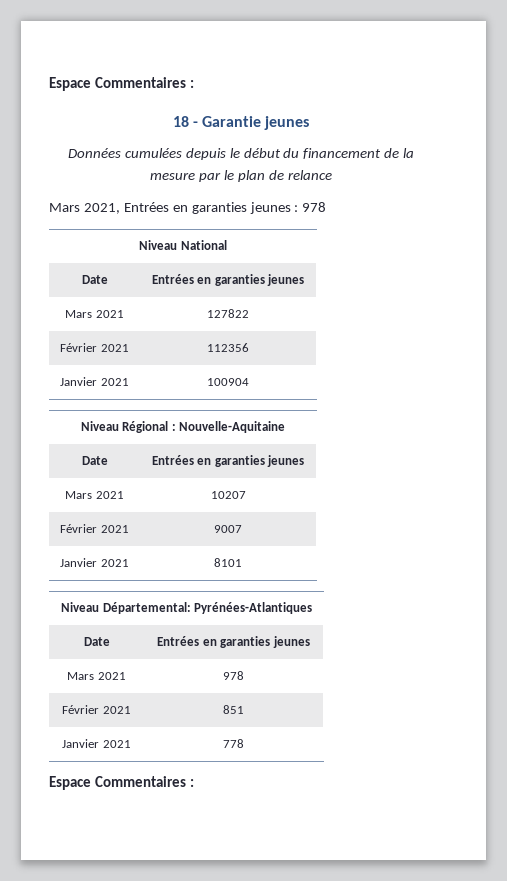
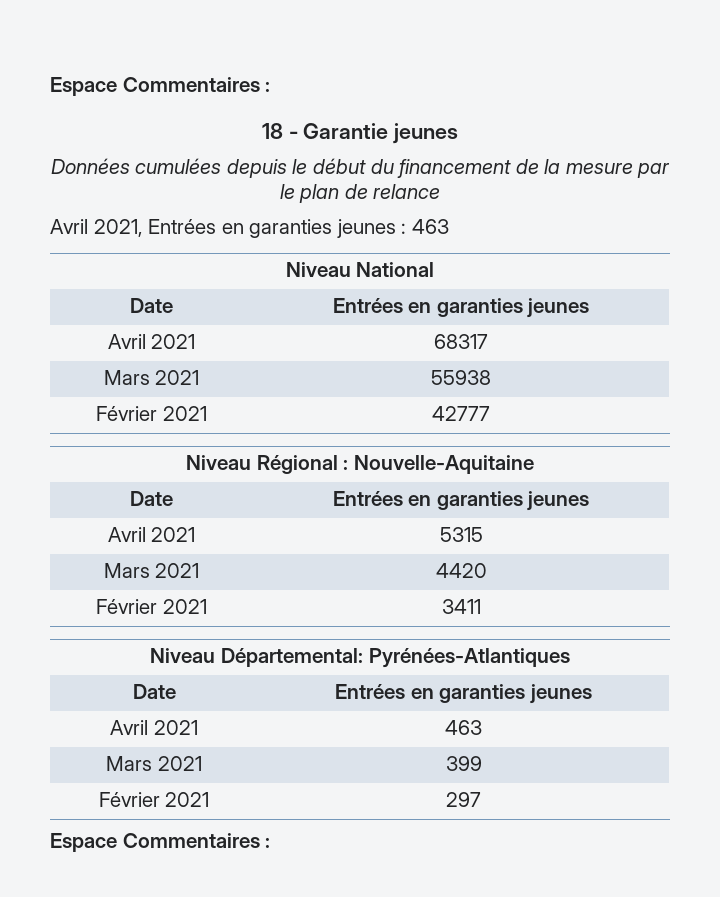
[49,203,80,212] Mars -> [50,219,88,234] Avril
[302,202,327,212] 978 -> [411,219,449,234] 463
[65,310,124,318] [207,309,249,318] [60,343,129,352] [207,343,249,352] [60,377,129,386] [207,378,249,386] // Mars 2021 | 127822 // Février 2021 | 112356 // Janvier 2021 | 100904 -> [107,334,196,349] [434,334,489,349] [103,370,200,385] [431,370,492,385] [96,406,207,421] [432,406,491,421] // Avril 2021 | 68317 // Mars 2021 | 55938 // Février 2021 | 42777
[65,491,124,499] [210,491,246,499] [60,524,129,533] [214,525,242,533] [60,558,129,567] [214,558,242,567] // Mars 2021 | 10207 // Février 2021 | 9007 // Janvier 2021 | 8101 -> [107,527,196,542] [439,527,483,542] [103,563,200,578] [435,563,487,578] [96,599,207,614] [441,599,481,614] // Avril 2021 | 5315 // Mars 2021 | 4420 // Février 2021 | 3411
[67,672,126,680] [223,671,244,680] [62,705,131,714] [223,705,244,714] [62,739,131,748] [223,739,244,748] // Mars 2021 | 978 // Février 2021 | 851 // Janvier 2021 | 778 -> [110,720,198,735] [445,720,483,735] [106,756,202,771] [445,756,482,771] [98,792,210,807] [446,792,482,807] // Avril 2021 | 463 // Mars 2021 | 399 // Février 2021 | 297

